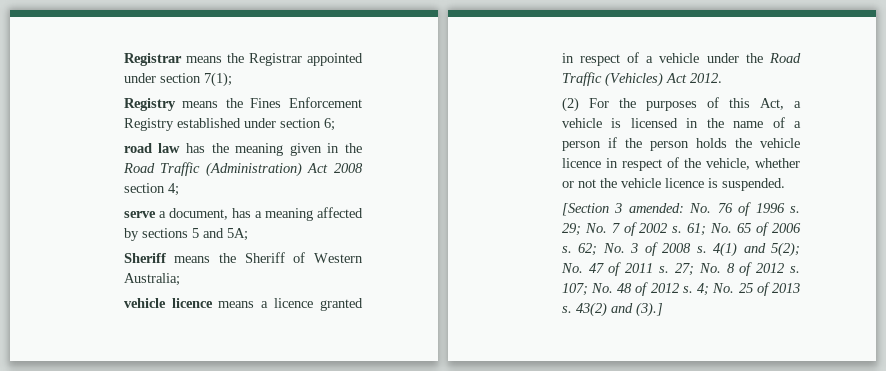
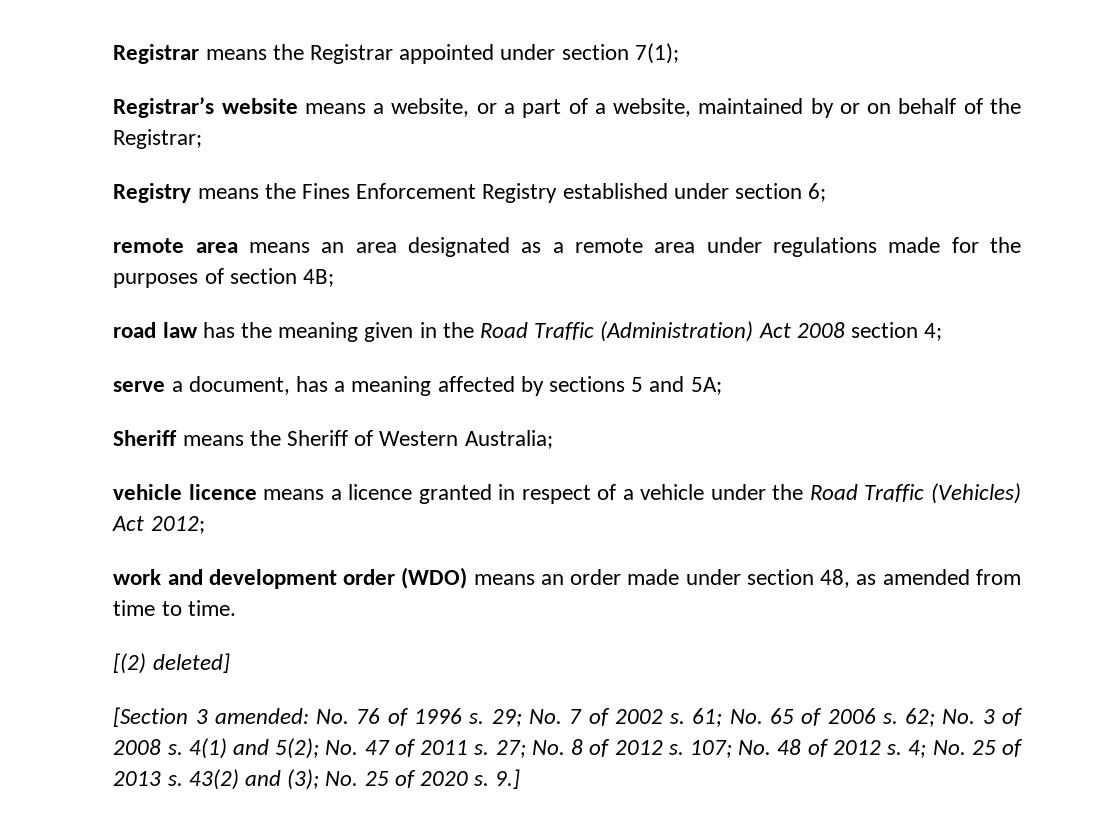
(232, 79) none -> [113,97,1022,118] [113,129,203,149] // Registrar’s website means a website, or a part of a website, maintained by or on behalf of the Registrar;
(335, 124) none -> [113,237,1021,257] [113,268,334,288] // remote area means an area designated as a remote area under regulations made for the purposes of section 4B;
[689,73,722,83] [561,97,801,112] [561,117,801,128] [561,137,800,151] [561,157,800,171] [561,178,785,191] 2012. // (2) For the purposes of this Act, a vehicle is licensed in the name of a person if the person holds the vehicle licence in respect of the vehicle, whether or not the vehicle licence is suspended. -> [150,516,205,534] [113,567,1022,589] [113,600,236,616] [113,653,230,674] 2012; // work and development order (WDO) means an order made under section 48, as amended from time to time. // [(2) deleted]
[635,302,663,317] (3).] -> [287,769,521,790] (3); No. 25 of 2020 s. 9.]

